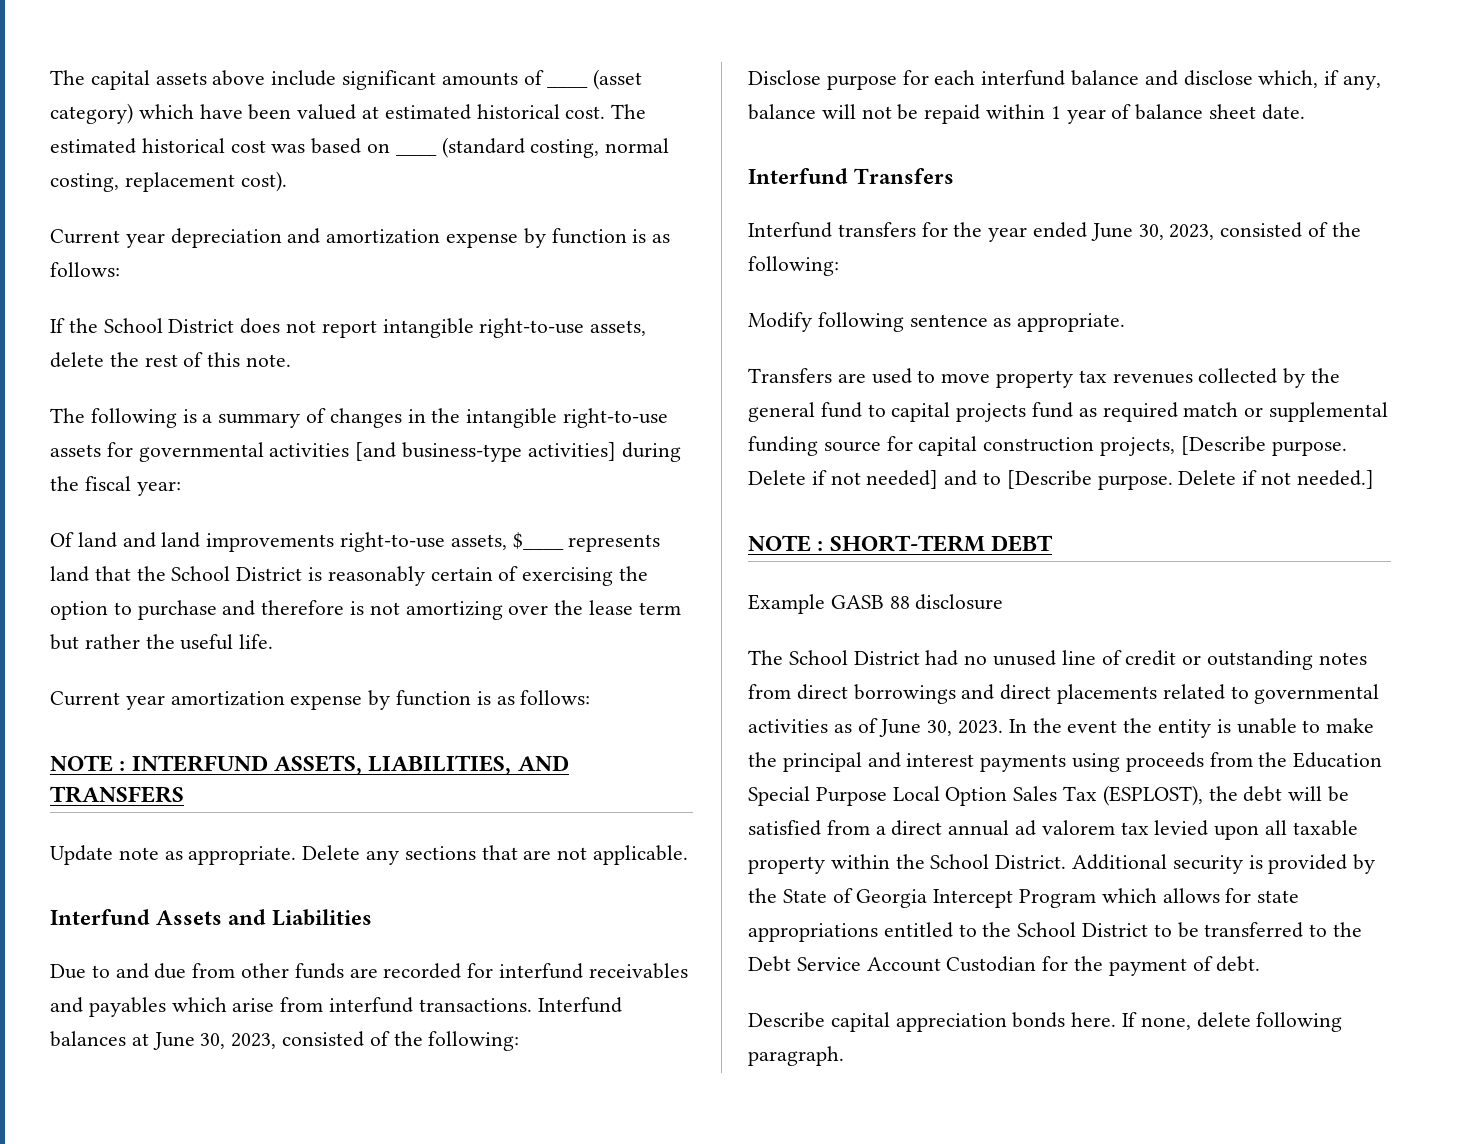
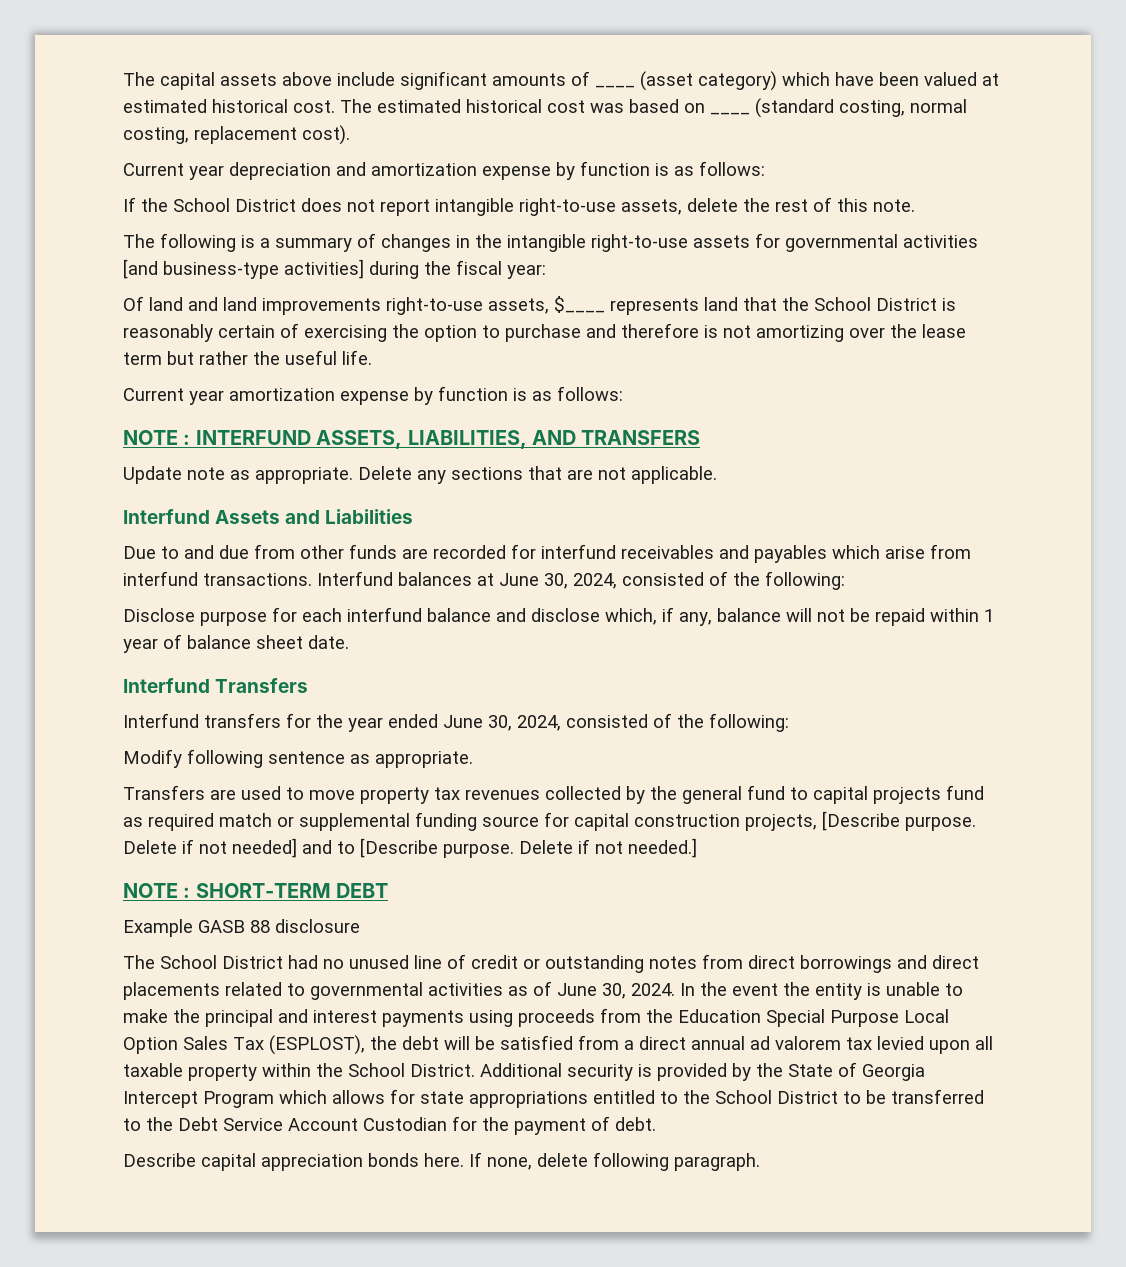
[231,1033,277,1049] 2023, -> [573,573,617,589] 2024,
[1169,224,1215,240] 2023, -> [517,715,561,731] 2024,
[958,720,1004,734] 2023. -> [631,983,675,996] 2024.

